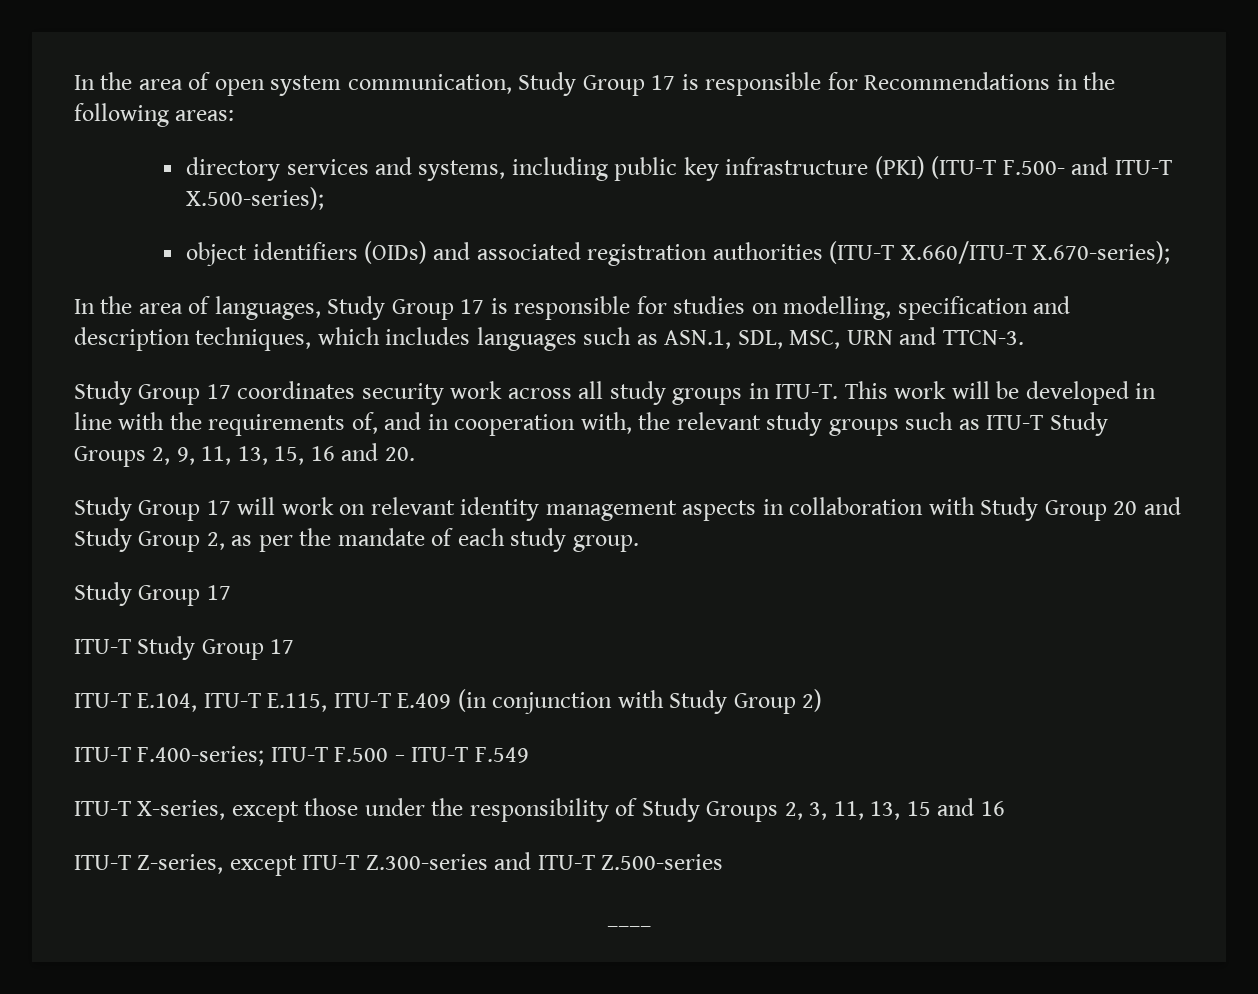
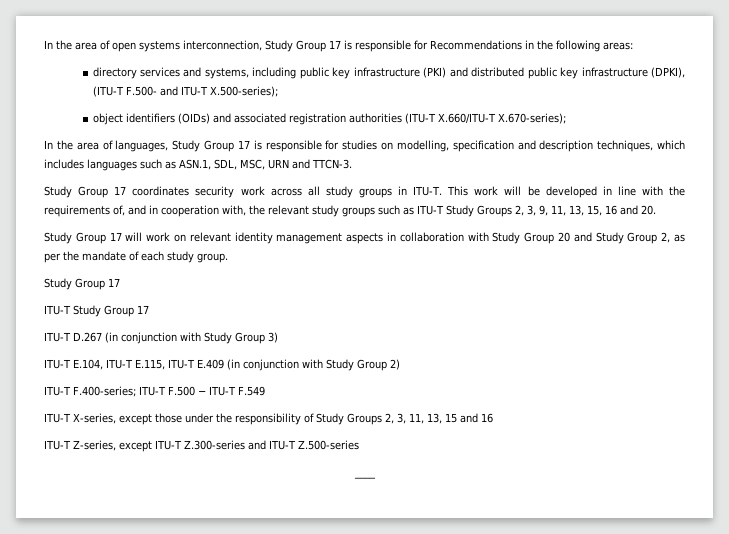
[270,74,512,96] system communication, -> [139,40,262,52] systems interconnection,
(925, 167) none -> [449,67,685,79] and distributed public key infrastructure (DPKI),
(171, 456) none -> [527,205,536,216] 3,
(295, 646) none -> [44,332,278,344] // ITU-T D.267 (in conjunction with Study Group 3)

